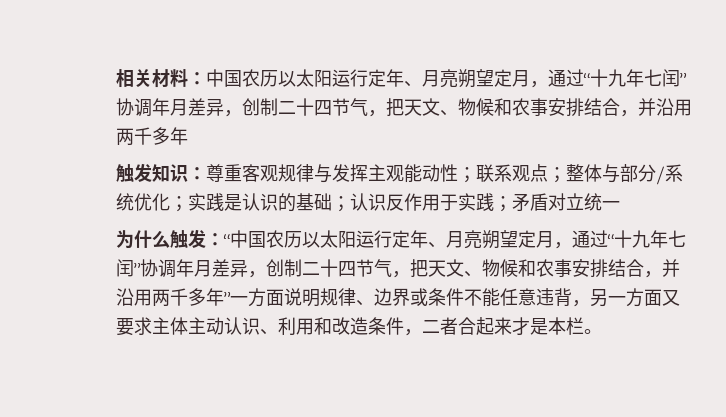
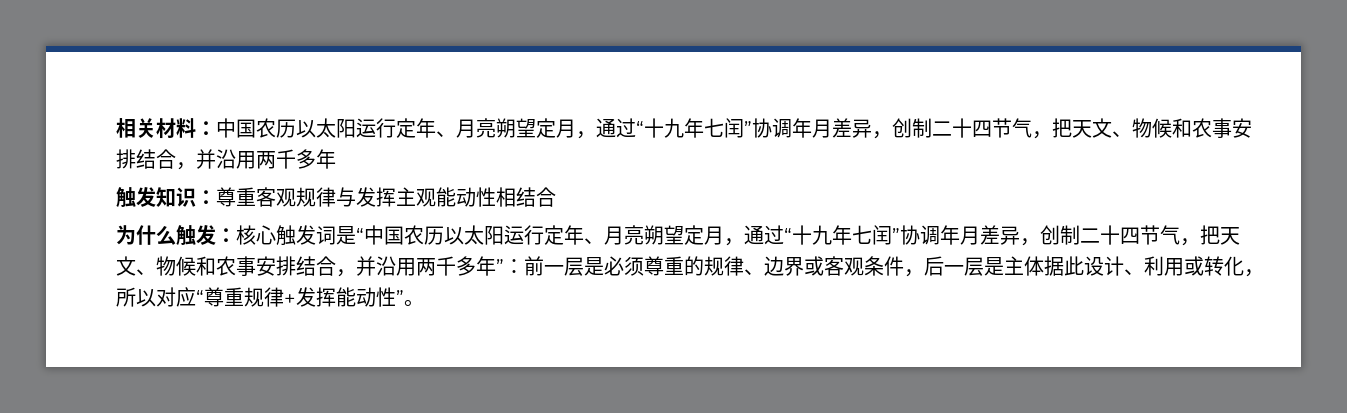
[457,164,683,185] [115,193,620,212] ；联系观点；整体与部分/系统优化；实践是认识的基础；认识反作用于实践；矛盾对立统一 -> [496,187,557,207] 相结合
(224, 239) none -> [236,225,357,246] 核心触发词是
[229,288,680,307] [115,317,584,336] 一方面说明规律、边界或条件不能任意违背，另一方面又要求主体主动认识、利用和改造条件，二者合起来才是本栏 -> [504,256,1265,277] [116,287,405,307] ：前一层是必须尊重的规律、边界或客观条件，后一层是主体据此设计、利用或转化，所以对应“尊重规律+发挥能动性”

